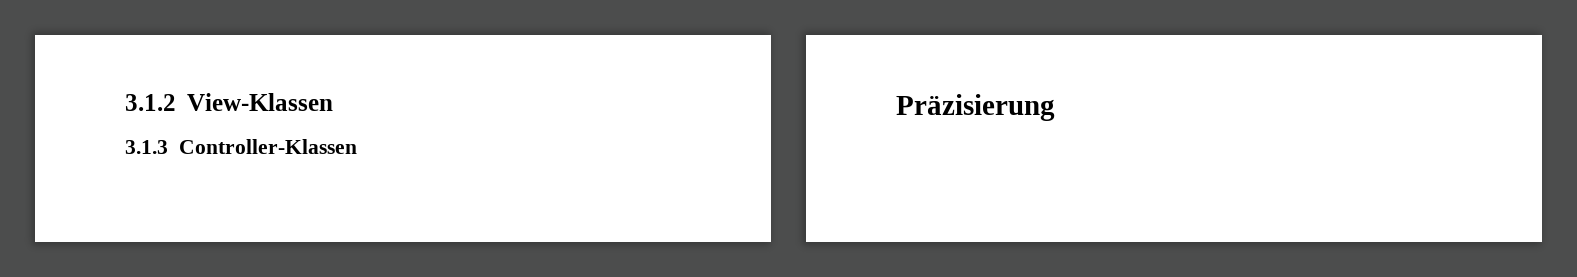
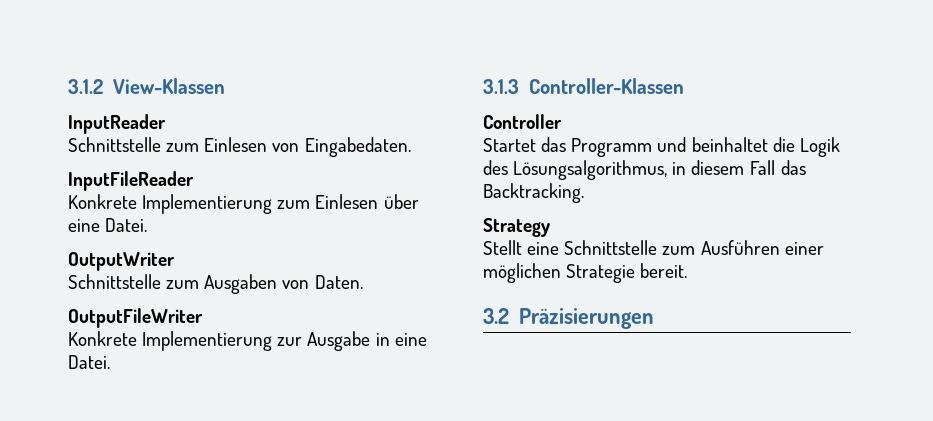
[125,139,357,154] [896,94,1055,121] 3.1.3 Controller-Klassen // Präzisierung -> [68,114,166,134] [68,137,411,157] [68,171,194,191] [68,194,419,214] [68,218,148,232] [68,252,175,271] [68,274,363,294] [68,308,203,328] [68,331,427,351] [68,355,110,369] [483,78,685,94] [483,114,562,129] [483,137,840,157] [483,160,806,180] [483,183,584,203] [483,218,550,237] [483,240,824,255] [483,263,688,283] [483,308,654,329] InputReader // Schnittstelle zum Einlesen von Eingabedaten. // InputFileReader // Konkrete Implementierung zum Einlesen über eine Datei. // OutputWriter // Schnittstelle zum Ausgaben von Daten. // OutputFileWriter // Konkrete Implementierung zur Ausgabe in eine Datei. // 3.1.3 Controller-Klassen // Controller // Startet das Programm und beinhaltet die Logik des Lösungsalgorithmus, in diesem Fall das Backtracking. // Strategy // Stellt eine Schnittstelle zum Ausführen einer möglichen Strategie bereit. // 3.2 Präzisierungen

